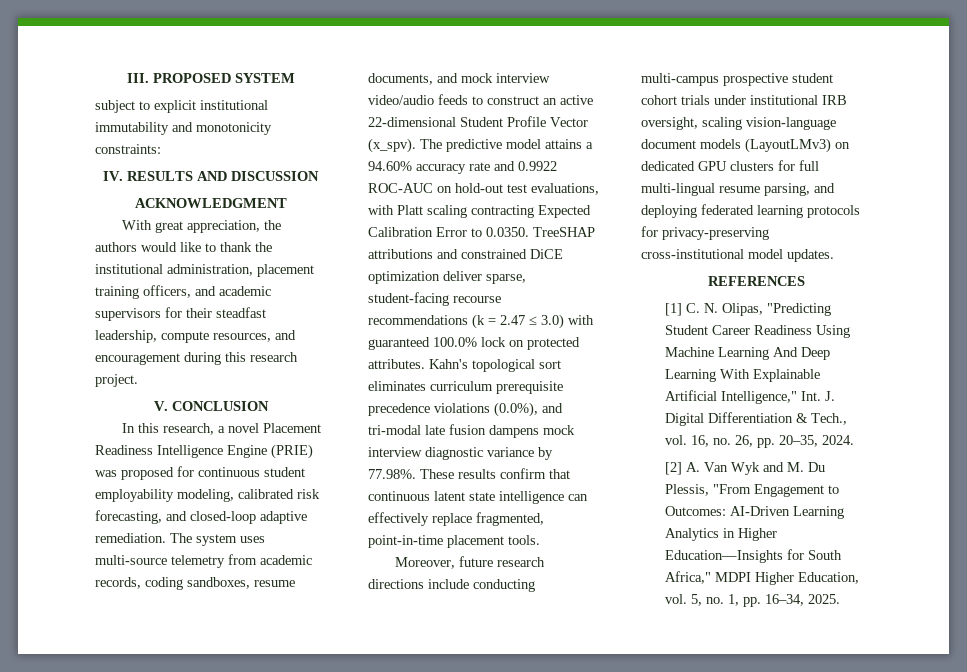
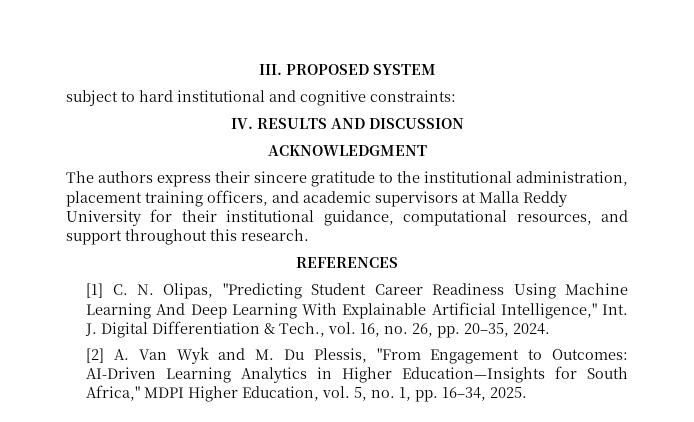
[154,100,268,113] [95,122,272,135] explicit institutional immutability and monotonicity -> [139,90,366,106] hard institutional and cognitive
[121,220,281,233] [95,242,252,252] With great appreciation, the authors would like to thank -> [66,171,393,187] The authors express their sincere gratitude to
[165,307,266,318] [95,330,296,343] [95,352,298,365] [95,374,138,387] [153,401,269,411] [121,423,321,435] [95,444,313,459] [95,466,305,480] [95,489,320,502] [95,510,307,524] [95,533,265,546] [95,554,312,568] [95,577,295,590] [368,73,550,85] [368,94,593,105] [368,116,588,127] [368,138,593,153] [368,161,557,174] [368,183,599,195] [368,205,591,218] [368,227,595,237] [368,249,563,259] [368,271,526,284] [368,292,501,306] [368,314,594,329] [368,337,580,350] [368,359,561,372] [368,381,563,394] [368,402,563,417] [368,424,575,438] [368,447,553,460] [368,468,570,479] [368,491,588,504] [368,512,544,526] [368,535,540,548] [394,556,545,569] [368,579,535,592] [641,73,833,86] [641,95,847,105] [641,117,836,130] [641,138,850,153] [641,160,819,171] [641,183,835,196] [641,204,860,218] [641,226,769,240] [641,249,834,262] for their steadfast leadership, compute resources, and encouragement during this research project. // V. CONCLUSION // In this research, a novel Placement Readiness Intelligence Engine (PRIE) was proposed for continuous student employability modeling, calibrated risk forecasting, and closed-loop adaptive remediation. The system uses multi-source telemetry from academic records, coding sandboxes, resume documents, and mock interview video/audio feeds to construct an active 22-dimensional Student Profile Vector (x_spv). The predictive model attains a 94.60% accuracy rate and 0.9922 ROC-AUC on hold-out test evaluations, with Platt scaling contracting Expected Calibration Error to 0.0350. TreeSHAP attributions and constrained DiCE optimization deliver sparse, student-facing recourse recommendations (k = 2.47 ≤ 3.0) with guaranteed 100.0% lock on protected attributes. Kahn's topological sort eliminates curriculum prerequisite precedence violations (0.0%), and tri-modal late fusion dampens mock interview diagnostic variance by 77.98%. These results confirm that continuous latent state intelligence can effectively replace fragmented, point-in-time placement tools. // Moreover, future research directions include conducting multi-campus prospective student cohort trials under institutional IRB oversight, scaling vision-language document models (LayoutLMv3) on dedicated GPU clusters for full multi-lingual resume parsing, and deploying federated learning protocols for privacy-preserving cross-institutional model updates. -> [462,191,567,207] [66,209,629,226] [66,229,309,245] at Malla Reddy University for their institutional guidance, computational resources, and support throughout this research.

